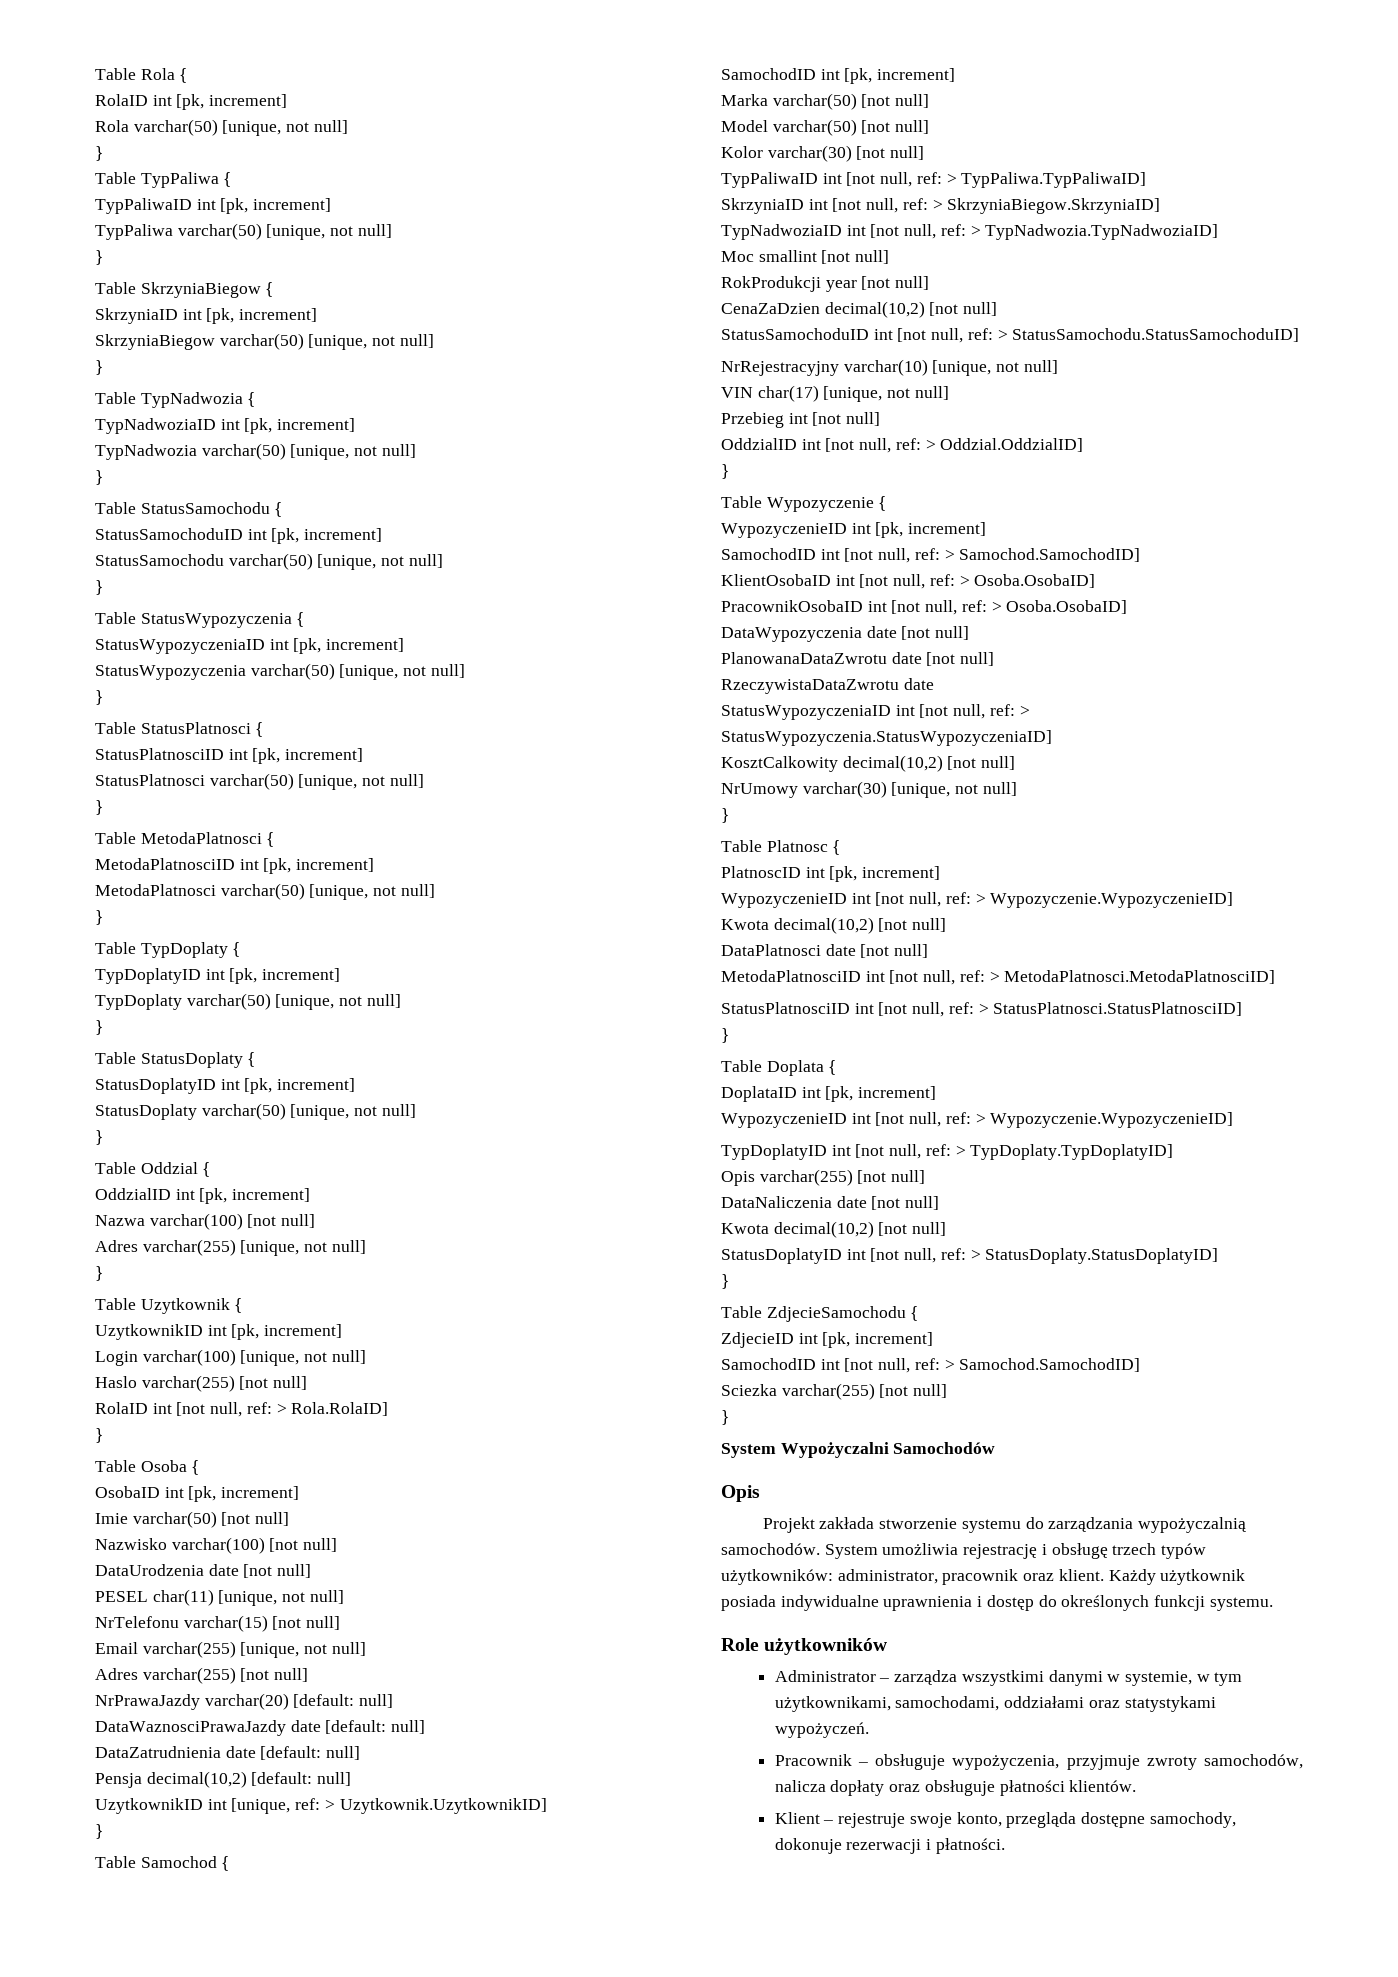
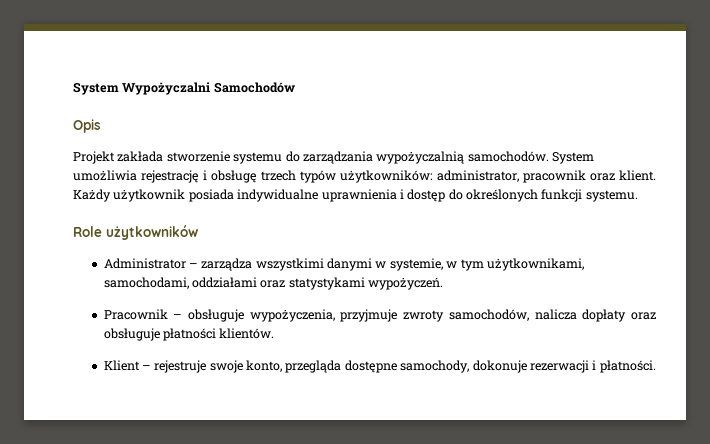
[95,68,188,83] [95,94,288,110] [95,119,348,136] [95,146,103,161] [95,172,232,188] [95,198,332,214] [95,223,392,240] [95,250,103,265] [95,282,274,298] [95,308,318,324] [95,333,434,350] [95,360,103,375] [95,392,256,408] [95,418,356,434] [95,443,416,460] [95,470,103,485] [95,502,283,517] [95,528,383,544] [95,553,443,570] [95,580,103,595] [95,612,305,628] [95,638,405,654] [95,663,465,680] [95,690,103,705] [95,722,264,737] [95,748,364,764] [95,773,424,790] [95,800,103,815] [95,832,275,847] [95,858,375,874] [95,883,435,900] [95,910,103,925] [95,942,241,958] [95,968,341,984] [95,993,401,1010] [95,1020,103,1035] [95,1052,256,1068] [95,1078,356,1094] [95,1103,416,1120] [95,1130,103,1145] [95,1162,211,1177] [95,1188,311,1204] [95,1213,316,1230] [95,1239,366,1256] [95,1266,103,1281] [95,1298,243,1314] [95,1324,343,1340] [95,1349,366,1366] [95,1375,308,1392] [95,1402,389,1417] [95,1428,103,1443] [95,1460,200,1475] [95,1486,300,1502] [95,1511,290,1528] [95,1537,338,1554] [95,1564,312,1578] [95,1589,344,1606] [95,1615,341,1632] [95,1641,366,1658] [95,1667,309,1684] [95,1693,394,1710] [95,1720,426,1736] [95,1746,361,1760] [95,1771,352,1788] [95,1798,547,1814] [95,1824,103,1839] [95,1856,230,1871] [721,68,956,84] [721,93,930,110] [721,119,930,136] [721,145,925,162] [721,172,1147,188] [721,198,1161,214] [721,224,1219,240] [721,250,890,264] [721,276,930,292] [721,301,998,318] [721,328,1300,343] [721,359,1058,376] [721,385,949,402] [721,412,881,428] [721,438,1084,453] [721,464,729,479] [721,496,887,512] [721,522,987,538] [721,548,1141,563] [721,574,1096,589] [721,600,1128,615] [721,626,970,642] [721,652,995,666] [721,678,934,694] [721,704,1030,720] [721,730,1052,746] [721,755,1016,772] [721,781,1017,798] [721,808,729,823] [721,840,841,855] [721,866,941,882] [721,892,1234,908] [721,917,947,934] [721,944,929,958] [721,970,1276,985] [721,1002,1243,1017] [721,1028,729,1043] [721,1060,837,1076] [721,1086,937,1102] [721,1112,1234,1128] [721,1144,1174,1160] [721,1169,926,1186] [721,1196,940,1210] [721,1221,947,1238] [721,1248,1219,1264] [721,1274,729,1289] [721,1306,919,1322] [721,1332,934,1348] [721,1358,1141,1373] [721,1383,948,1400] [721,1410,729,1425] Table Rola { // RolaID int [pk, increment] // Rola varchar(50) [unique, not null] // } // Table TypPaliwa { // TypPaliwaID int [pk, increment] // TypPaliwa varchar(50) [unique, not null] // } // Table SkrzyniaBiegow { // SkrzyniaID int [pk, increment] // SkrzyniaBiegow varchar(50) [unique, not null] // } // Table TypNadwozia { // TypNadwoziaID int [pk, increment] // TypNadwozia varchar(50) [unique, not null] // } // Table StatusSamochodu { // StatusSamochoduID int [pk, increment] // StatusSamochodu varchar(50) [unique, not null] // } // Table StatusWypozyczenia { // StatusWypozyczeniaID int [pk, increment] // StatusWypozyczenia varchar(50) [unique, not null] // } // Table StatusPlatnosci { // StatusPlatnosciID int [pk, increment] // StatusPlatnosci varchar(50) [unique, not null] // } // Table MetodaPlatnosci { // MetodaPlatnosciID int [pk, increment] // MetodaPlatnosci varchar(50) [unique, not null] // } // Table TypDoplaty { // TypDoplatyID int [pk, increment] // TypDoplaty varchar(50) [unique, not null] // } // Table StatusDoplaty { // StatusDoplatyID int [pk, increment] // StatusDoplaty varchar(50) [unique, not null] // } // Table Oddzial { // OddzialID int [pk, increment] // Nazwa varchar(100) [not null] // Adres varchar(255) [unique, not null] // } // Table Uzytkownik { // UzytkownikID int [pk, increment] // Login varchar(100) [unique, not null] // Haslo varchar(255) [not null] // RolaID int [not null, ref: > Rola.RolaID] // } // Table Osoba { // OsobaID int [pk, increment] // Imie varchar(50) [not null] // Nazwisko varchar(100) [not null] // DataUrodzenia date [not null] // PESEL char(11) [unique, not null] // NrTelefonu varchar(15) [not null] // Email varchar(255) [unique, not null] // Adres varchar(255) [not null] // NrPrawaJazdy varchar(20) [default: null] // DataWaznosciPrawaJazdy date [default: null] // DataZatrudnienia date [default: null] // Pensja decimal(10,2) [default: null] // UzytkownikID int [unique, ref: > Uzytkownik.UzytkownikID] // } // Table Samochod { // SamochodID int [pk, increment] // Marka varchar(50) [not null] // Model varchar(50) [not null] // Kolor varchar(30) [not null] // TypPaliwaID int [not null, ref: > TypPaliwa.TypPaliwaID] // SkrzyniaID int [not null, ref: > SkrzyniaBiegow.SkrzyniaID] // TypNadwoziaID int [not null, ref: > TypNadwozia.TypNadwoziaID] // Moc smallint [not null] // RokProdukcji year [not null] // CenaZaDzien decimal(10,2) [not null] // StatusSamochoduID int [not null, ref: > StatusSamochodu.StatusSamochoduID] // NrRejestracyjny varchar(10) [unique, not null] // VIN char(17) [unique, not null] // Przebieg int [not null] // OddzialID int [not null, ref: > Oddzial.OddzialID] // } // Table Wypozyczenie { // WypozyczenieID int [pk, increment] // SamochodID int [not null, ref: > Samochod.SamochodID] // KlientOsobaID int [not null, ref: > Osoba.OsobaID] // PracownikOsobaID int [not null, ref: > Osoba.OsobaID] // DataWypozyczenia date [not null] // PlanowanaDataZwrotu date [not null] // RzeczywistaDataZwrotu date // StatusWypozyczeniaID int [not null, ref: > StatusWypozyczenia.StatusWypozyczeniaID] // KosztCalkowity decimal(10,2) [not null] // NrUmowy varchar(30) [unique, not null] // } // Table Platnosc { // PlatnoscID int [pk, increment] // WypozyczenieID int [not null, ref: > Wypozyczenie.WypozyczenieID] // Kwota decimal(10,2) [not null] // DataPlatnosci date [not null] // MetodaPlatnosciID int [not null, ref: > MetodaPlatnosci.MetodaPlatnosciID] // StatusPlatnosciID int [not null, ref: > StatusPlatnosci.StatusPlatnosciID] // } // Table Doplata { // DoplataID int [pk, increment] // WypozyczenieID int [not null, ref: > Wypozyczenie.WypozyczenieID] // TypDoplatyID int [not null, ref: > TypDoplaty.TypDoplatyID] // Opis varchar(255) [not null] // DataNaliczenia date [not null] // Kwota decimal(10,2) [not null] // StatusDoplatyID int [not null, ref: > StatusDoplaty.StatusDoplatyID] // } // Table ZdjecieSamochodu { // ZdjecieID int [pk, increment] // SamochodID int [not null, ref: > Samochod.SamochodID] // Sciezka varchar(255) [not null] // } // -> (73, 88) none

